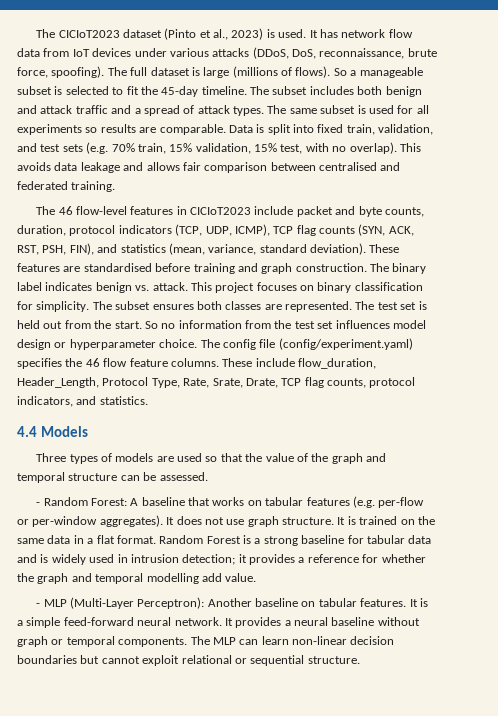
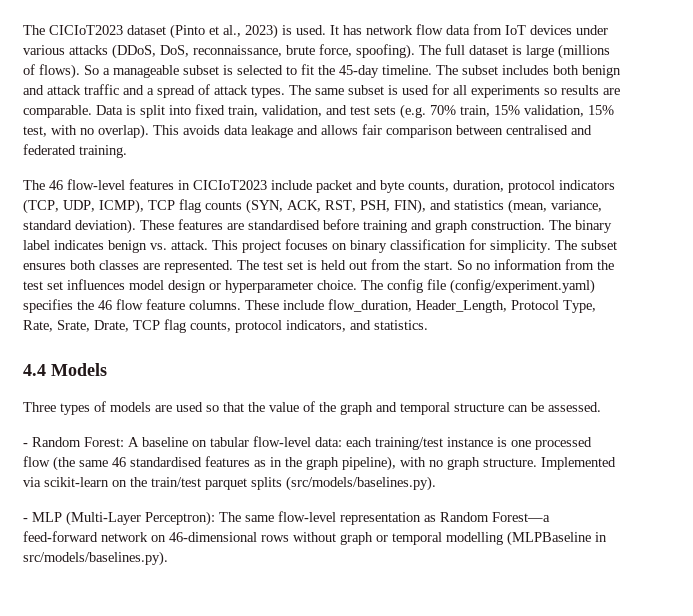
[188,496,425,508] [17,515,435,527] [17,535,432,546] [17,554,426,565] [17,573,257,584] [36,597,428,609] [17,617,420,628] [17,636,395,647] [17,655,360,666] that works on tabular features (e.g. per-flow or per-window aggregates). It does not use graph structure. It is trained on the same data in a flat format. Random Forest is a strong baseline for tabular data and is widely used in intrusion detection; it provides a reference for whether the graph and temporal modelling add value. // - MLP (Multi-Layer Perceptron): Another baseline on tabular features. It is a simple feed-forward neural network. It provides a neural baseline without graph or temporal components. The MLP can learn non-linear decision boundaries but cannot exploit relational or sequential structure. -> [192,436,592,450] [23,456,616,471] [23,476,436,491] [23,511,550,526] [23,531,607,546] [23,551,168,566] on tabular flow-level data: each training/test instance is one processed flow (the same 46 standardised features as in the graph pipeline), with no graph structure. Implemented via scikit-learn on the train/test parquet splits (src/models/baselines.py). // - MLP (Multi-Layer Perceptron): The same flow-level representation as Random Forest—a feed-forward network on 46-dimensional rows without graph or temporal modelling (MLPBaseline in src/models/baselines.py).

